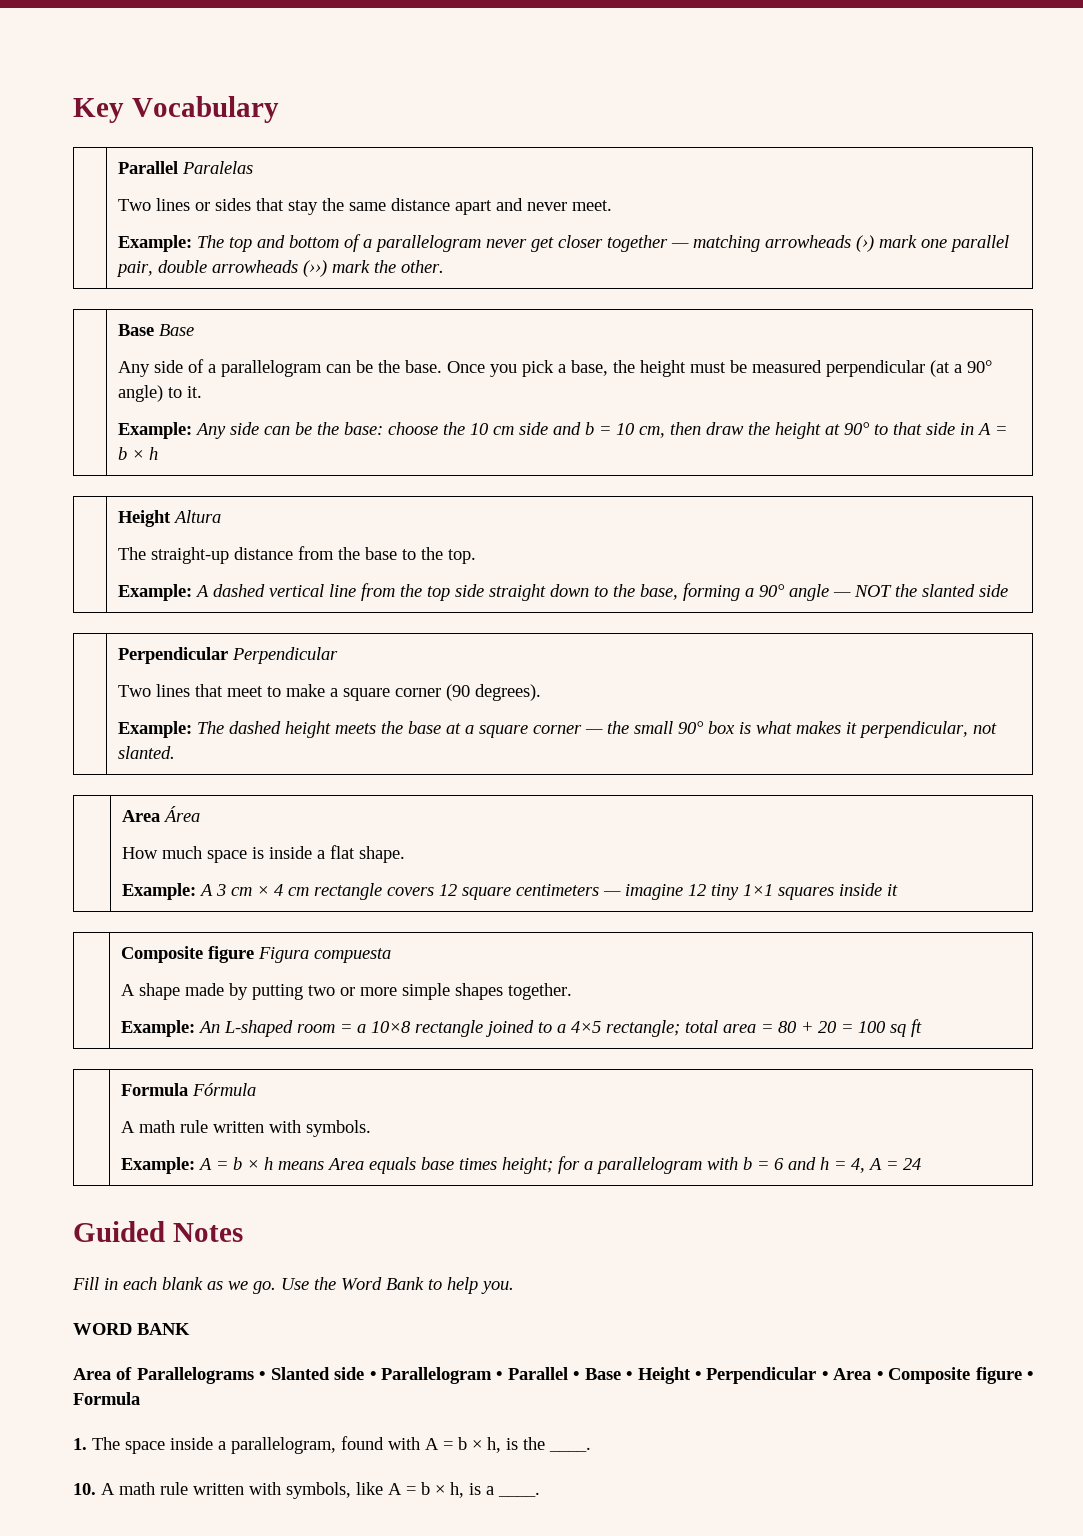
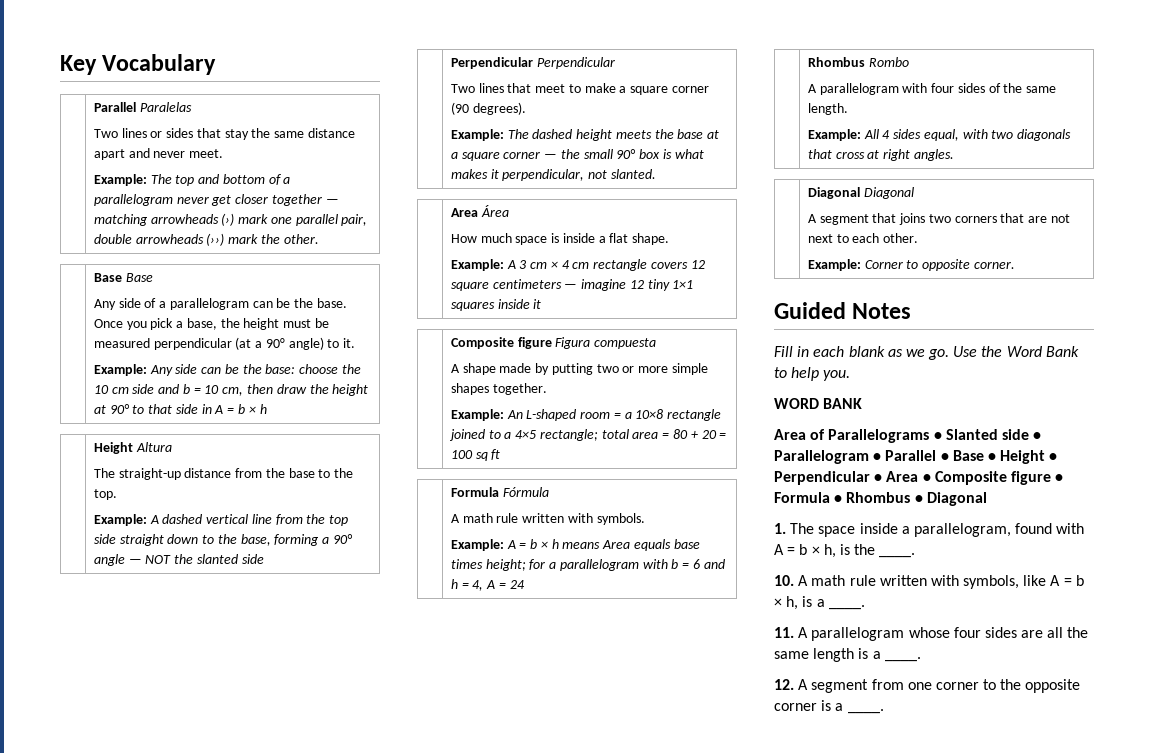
(922, 1164) none -> [807,57,909,67] [807,83,1057,95] [807,103,848,115] [807,129,1072,141] [807,149,954,161] [807,187,914,199] [807,213,1070,225] [807,233,919,243] [807,259,1015,271] // | Rhombus Rombo // A parallelogram with four sides of the same length. // Example: All 4 sides equal, with two diagonals that cross at right angles. // | Diagonal Diagonal // A segment that joins two corners that are not next to each other. // Example: Corner to opposite corner.
(140, 1398) none -> [834,492,987,506] • Rhombus • Diagonal
(540, 1494) none -> [774,627,1089,641] [774,648,921,662] [774,679,1081,693] [774,700,884,714] // 11. A parallelogram whose four sides are all the same length is a ____. // 12. A segment from one corner to the opposite corner is a ____.

